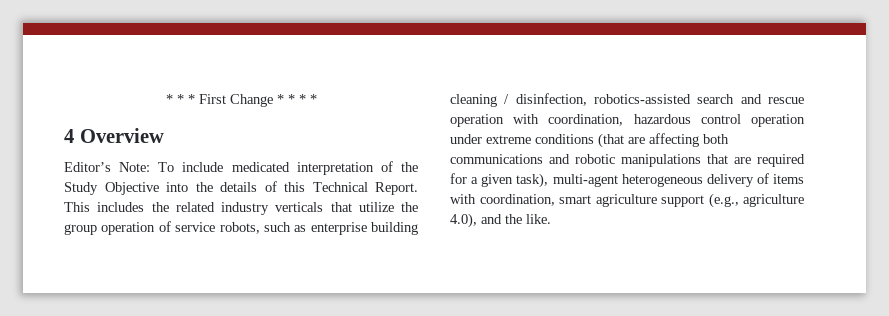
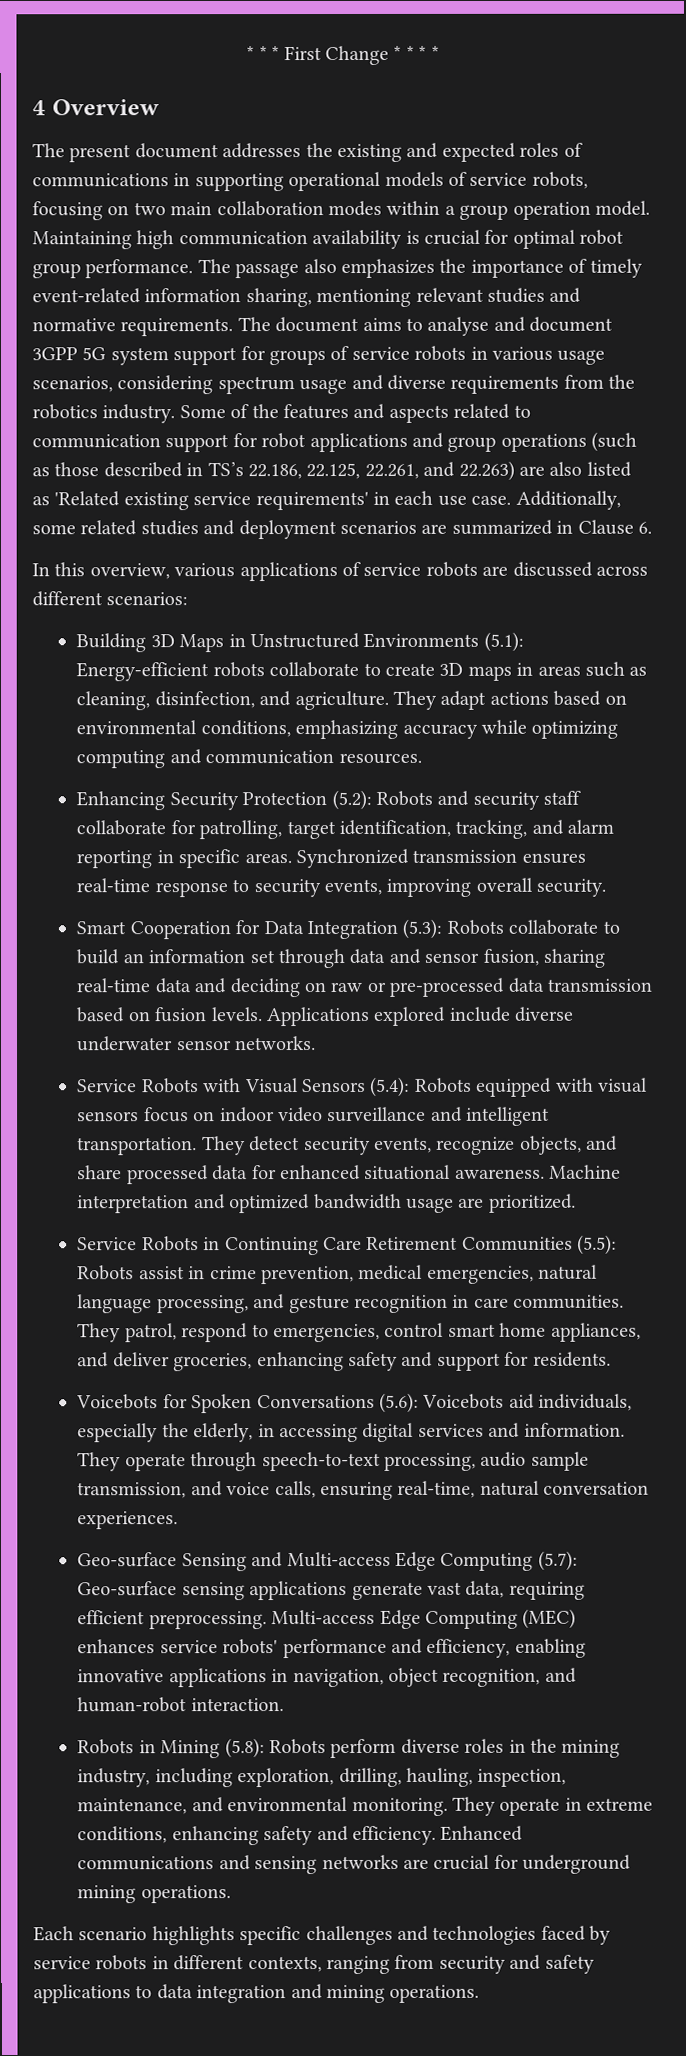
[64,161,418,175] [64,181,418,195] [64,202,418,215] [64,221,418,235] [450,93,804,107] [450,114,805,127] [450,133,729,148] [450,154,805,167] [450,173,804,188] [450,193,804,208] [450,213,551,228] Editor’s Note: To include medicated interpretation of the Study Objective into the details of this Technical Report. This includes the related industry verticals that utilize the group operation of service robots, such as enterprise building cleaning / disinfection, robotics-assisted search and rescue operation with coordination, hazardous control operation under extreme conditions (that are affecting both communications and robotic manipulations that are required for a given task), multi-agent heterogeneous delivery of items with coordination, smart agriculture support (e.g., agriculture 4.0), and the like. -> [32,142,583,163] [32,171,588,192] [32,200,650,221] [32,229,625,250] [32,258,643,279] [32,287,582,308] [32,316,614,337] [32,345,606,366] [32,374,636,395] [32,403,531,424] [32,431,638,453] [32,460,632,481] [32,490,621,511] [32,519,652,540] [32,561,648,582] [32,591,189,607] [76,631,524,653] [76,661,648,682] [76,690,627,711] [76,719,619,740] [76,749,422,769] [76,789,582,811] [76,819,615,840] [76,848,586,869] [76,877,607,898] [76,918,620,940] [76,948,606,969] [76,977,653,998] [76,1006,574,1027] [77,1036,317,1052] [77,1076,649,1097] [77,1106,551,1126] [77,1135,619,1156] [77,1164,622,1185] [77,1193,576,1214] [77,1234,618,1256] [77,1264,599,1285] [77,1294,625,1314] [77,1322,641,1343] [77,1351,611,1372] [76,1392,633,1414] [77,1422,625,1443] [77,1451,589,1472] [77,1480,650,1501] [77,1511,179,1530] [77,1550,578,1572] [77,1580,585,1601] [77,1608,577,1630] [77,1638,586,1659] [77,1667,577,1688] [77,1697,284,1713] [77,1738,621,1759] [77,1767,567,1788] [77,1796,654,1816] [77,1825,524,1846] [77,1854,632,1875] [77,1885,231,1904] [33,1925,612,1946] [33,1954,595,1975] [33,1984,480,2004] The present document addresses the existing and expected roles of communications in supporting operational models of service robots, focusing on two main collaboration modes within a group operation model. Maintaining high communication availability is crucial for optimal robot group performance. The passage also emphasizes the importance of timely event-related information sharing, mentioning relevant studies and normative requirements. The document aims to analyse and document 3GPP 5G system support for groups of service robots in various usage scenarios, considering spectrum usage and diverse requirements from the robotics industry. Some of the features and aspects related to communication support for robot applications and group operations (such as those described in TS’s 22.186, 22.125, 22.261, and 22.263) are also listed as 'Related existing service requirements' in each use case. Additionally, some related studies and deployment scenarios are summarized in Clause 6. // In this overview, various applications of service robots are discussed across different scenarios: // Building 3D Maps in Unstructured Environments (5.1): Energy-efficient robots collaborate to create 3D maps in areas such as cleaning, disinfection, and agriculture. They adapt actions based on environmental conditions, emphasizing accuracy while optimizing computing and communication resources. // Enhancing Security Protection (5.2): Robots and security staff collaborate for patrolling, target identification, tracking, and alarm reporting in specific areas. Synchronized transmission ensures real-time response to security events, improving overall security. // Smart Cooperation for Data Integration (5.3): Robots collaborate to build an information set through data and sensor fusion, sharing real-time data and deciding on raw or pre-processed data transmission based on fusion levels. Applications explored include diverse underwater sensor networks. // Service Robots with Visual Sensors (5.4): Robots equipped with visual sensors focus on indoor video surveillance and intelligent transportation. They detect security events, recognize objects, and share processed data for enhanced situational awareness. Machine interpretation and optimized bandwidth usage are prioritized. // Service Robots in Continuing Care Retirement Communities (5.5): Robots assist in crime prevention, medical emergencies, natural language processing, and gesture recognition in care communities. They patrol, respond to emergencies, control smart home appliances, and deliver groceries, enhancing safety and support for residents. // Voicebots for Spoken Conversations (5.6): Voicebots aid individuals, especially the elderly, in accessing digital services and information. They operate through speech-to-text processing, audio sample transmission, and voice calls, ensuring real-time, natural conversation experiences. // Geo-surface Sensing and Multi-access Edge Computing (5.7): Geo-surface sensing applications generate vast data, requiring efficient preprocessing. Multi-access Edge Computing (MEC) enhances service robots' performance and efficiency, enabling innovative applications in navigation, object recognition, and human-robot interaction. // Robots in Mining (5.8): Robots perform diverse roles in the mining industry, including exploration, drilling, hauling, inspection, maintenance, and environmental monitoring. They operate in extreme conditions, enhancing safety and efficiency. Enhanced communications and sensing networks are crucial for underground mining operations. // Each scenario highlights specific challenges and technologies faced by service robots in different contexts, ranging from security and safety applications to data integration and mining operations.

